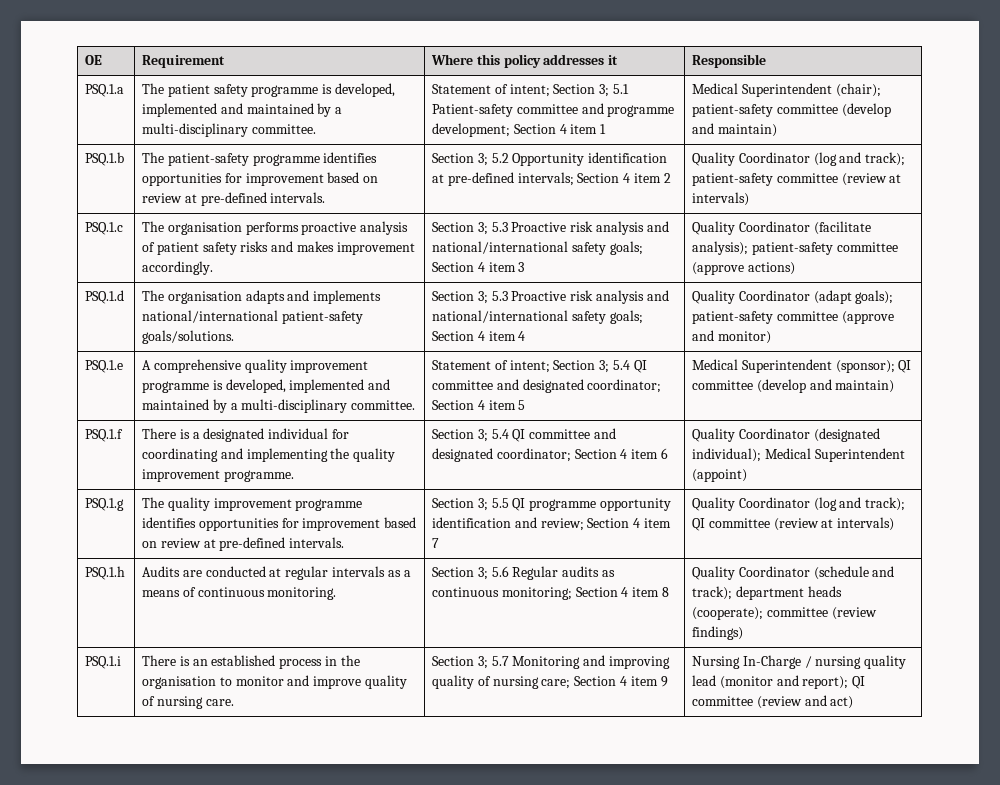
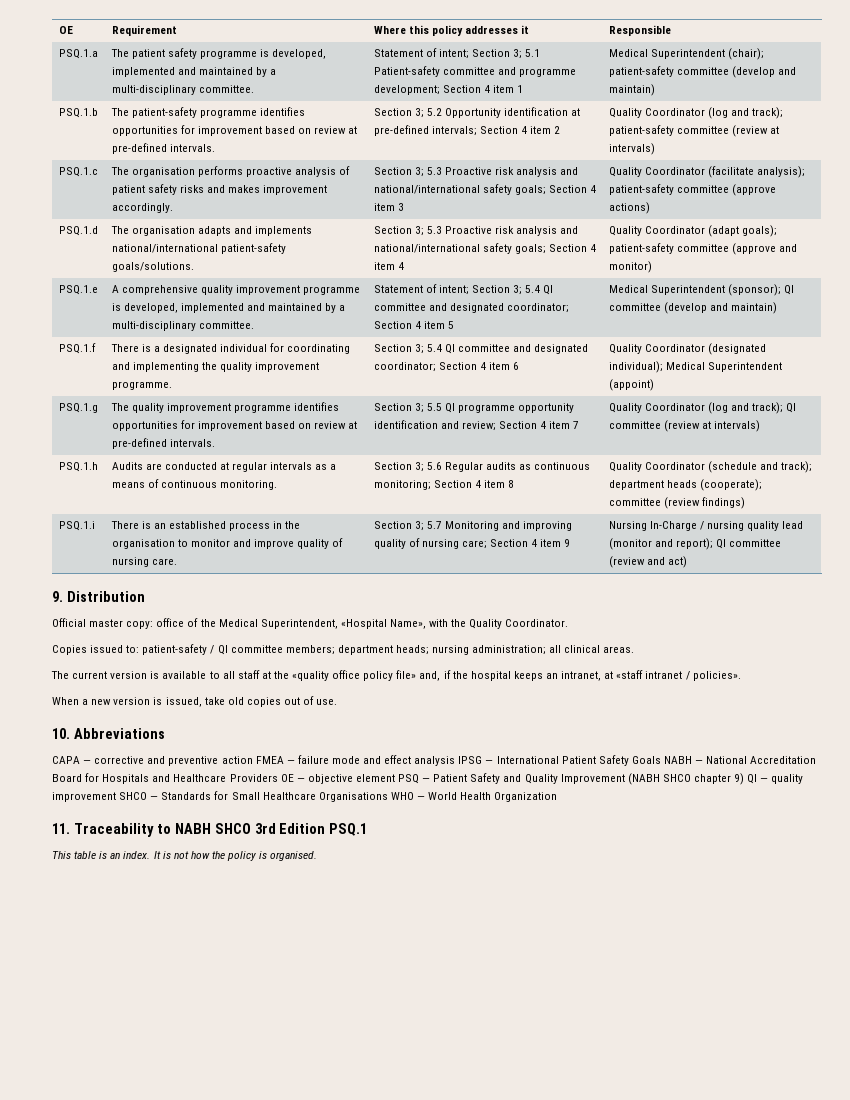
(854, 702) none -> [52,591,145,602] [52,618,569,629] [52,644,635,655] [51,670,741,681] [52,696,338,707] [52,728,165,739] [52,755,817,766] [52,773,804,785] [52,791,558,802] [52,823,368,837] [52,851,318,861] // 9. Distribution // Official master copy: office of the Medical Superintendent, «Hospital Name», with the Quality Coordinator. // Copies issued to: patient-safety / QI committee members; department heads; nursing administration; all clinical areas. // The current version is available to all staff at the «quality office policy file» and, if the hospital keeps an intranet, at «staff intranet / policies». // When a new version is issued, take old copies out of use. // 10. Abbreviations // CAPA — corrective and preventive action FMEA — failure mode and effect analysis IPSG — International Patient Safety Goals NABH — National Accreditation Board for Hospitals and Healthcare Providers OE — objective element PSQ — Patient Safety and Quality Improvement (NABH SHCO chapter 9) QI — quality improvement SHCO — Standards for Small Healthcare Organisations WHO — World Health Organization // 11. Traceability to NABH SHCO 3rd Edition PSQ.1 // This table is an index. It is not how the policy is organised.

